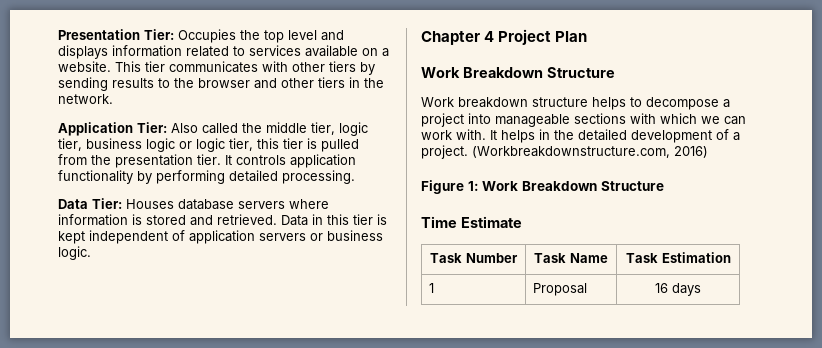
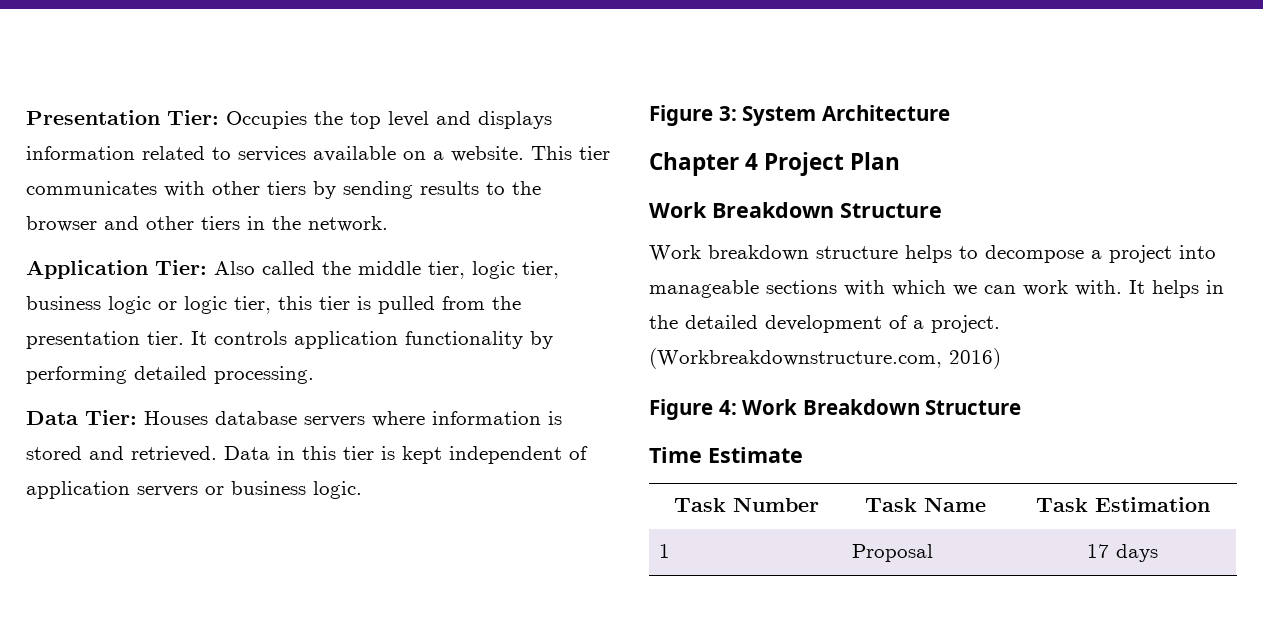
(91, 253) none -> [649,105,950,126] // Figure 3: System Architecture
[467,181,479,191] 1: -> [718,400,737,415] 4:
[655,283,668,293] 16 -> [1087,544,1109,558] 17

